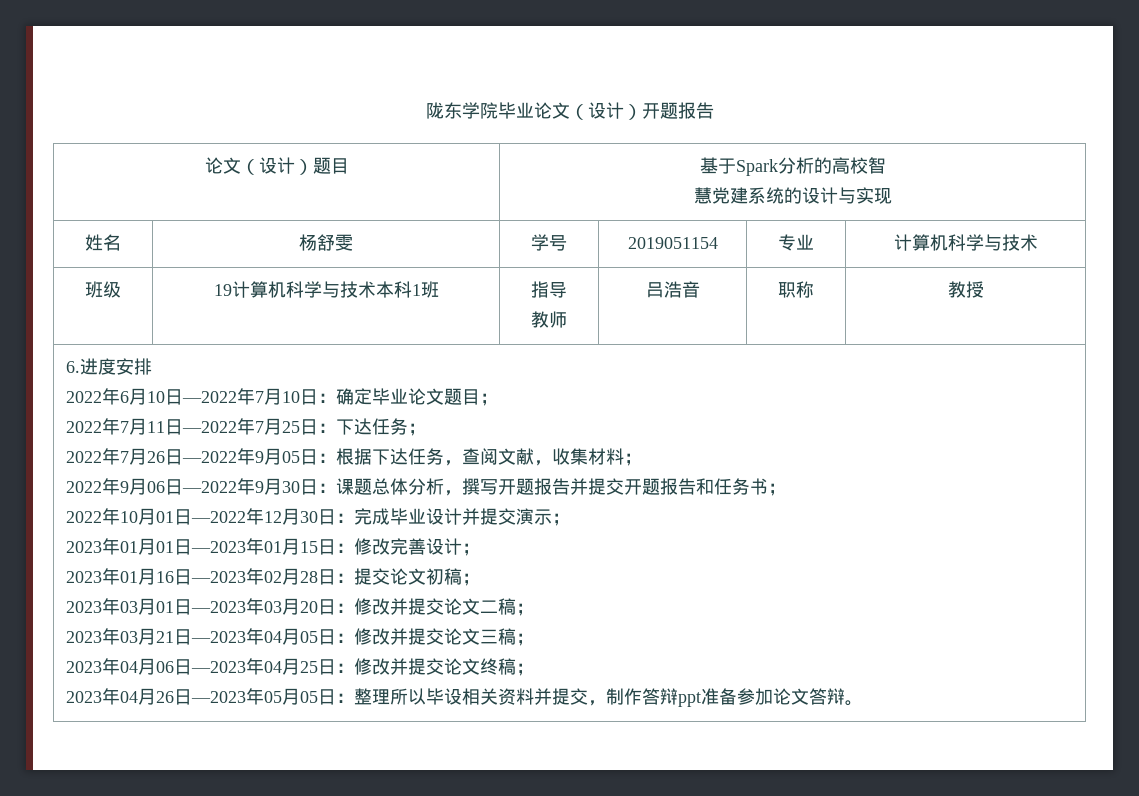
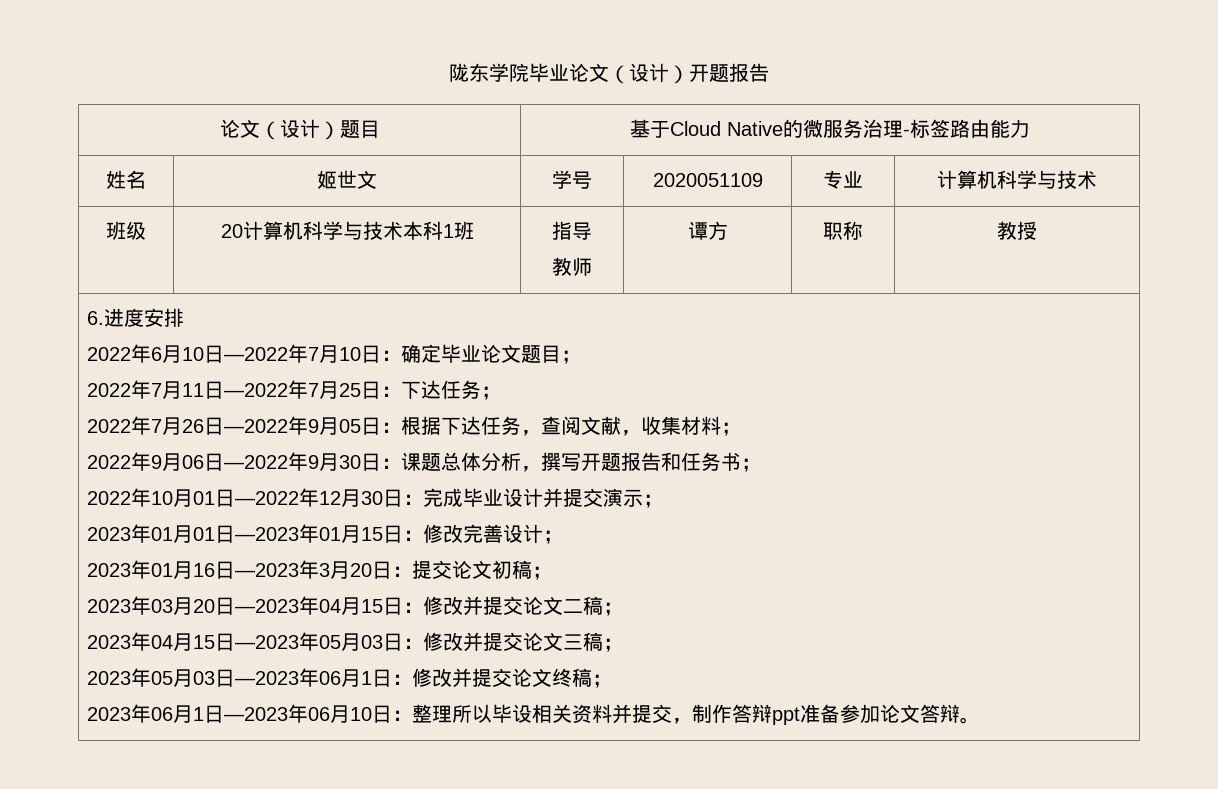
[735,157,886,176] [693,187,892,204] Spark分析的高校智 // 慧党建系统的设计与实现 -> [670,119,1030,138] Cloud Native的微服务治理-标签路由能力
[299,234,353,251] 杨舒雯 -> [317,170,377,189] 姬世文
[627,237,718,249] 2019051154 -> [652,173,763,187] 2020051109
[213,284,232,296] 19 -> [220,224,243,238] 20
[645,281,700,298] 吕浩音 -> [687,221,728,240] 谭方
[570,478,697,495] 并提交开题报告 -> (662, 461) none
[264,568,319,585] 02月28 -> [319,561,373,579] 3月20
[156,598,319,615] 01日—2023年03月20 -> [193,596,384,615] 20日—2023年04月15
[120,628,319,645] 03月21日—2023年04月05 -> [151,632,384,651] 04月15日—2023年05月03
[120,658,319,675] 04月06日—2023年04月25 -> [151,668,373,687] 05月03日—2023年06月1
[120,688,319,705] 04月26日—2023年05月05 -> [151,704,373,723] 06月1日—2023年06月10

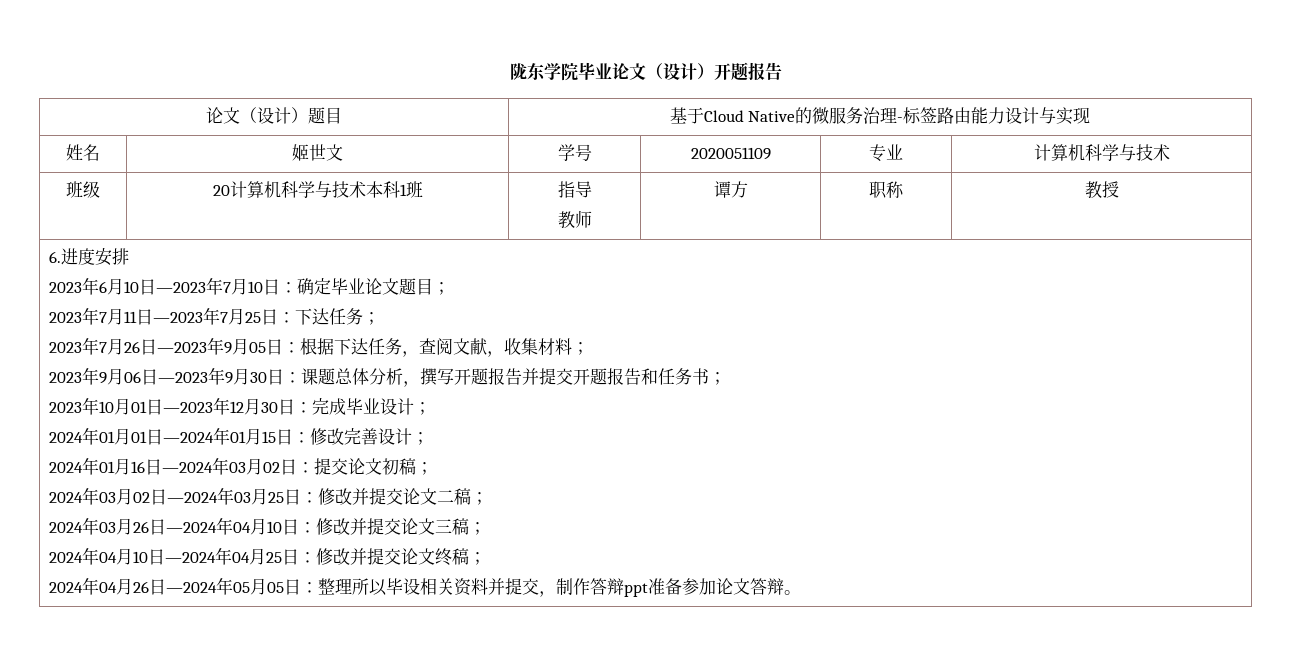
(1030, 128) none -> [1005,107,1091,125] 设计与实现
[87,347,132,361] 2022 -> [48,282,82,293] 2023
[224,347,289,361] —2022 -> [155,282,206,293] —2023
[87,383,132,397] 2022 -> [48,312,82,323] 2023
[224,383,289,397] —2022 -> [152,312,203,323] —2023
[87,419,132,433] 2022 -> [48,342,82,353] 2023
[224,419,289,433] —2022 -> [156,342,207,353] —2023
[87,455,132,469] 2022 -> [48,372,82,383] 2023
[224,455,289,469] —2022 -> [157,372,208,383] —2023
(662, 461) none -> [521,368,641,385] 并提交开题报告
[87,491,132,505] 2022 -> [48,402,82,413] 2023
[235,491,300,505] —2022 -> [162,402,213,413] —2023
[543,488,664,508] [87,527,132,541] 并提交演示； // 2023 -> [413,402,431,415] [48,432,83,443] ； // 2024
[235,527,300,541] —2023 -> [162,432,214,443] —2024
[87,563,132,577] 2023 -> [48,462,83,473] 2024
[235,560,373,579] —2023年3月20 -> [161,457,280,475] —2024年03月02
[87,596,384,615] 2023年03月20日—2023年04月15 -> [48,487,284,505] 2024年03月02日—2024年03月25
[87,632,384,651] 2023年04月15日—2023年05月03 -> [48,517,282,535] 2024年03月26日—2024年04月10
[87,668,373,687] 2023年05月03日—2023年06月1 -> [48,547,282,565] 2024年04月10日—2024年04月25
[87,704,373,723] 2023年06月1日—2023年06月10 -> [48,577,284,595] 2024年04月26日—2024年05月05

